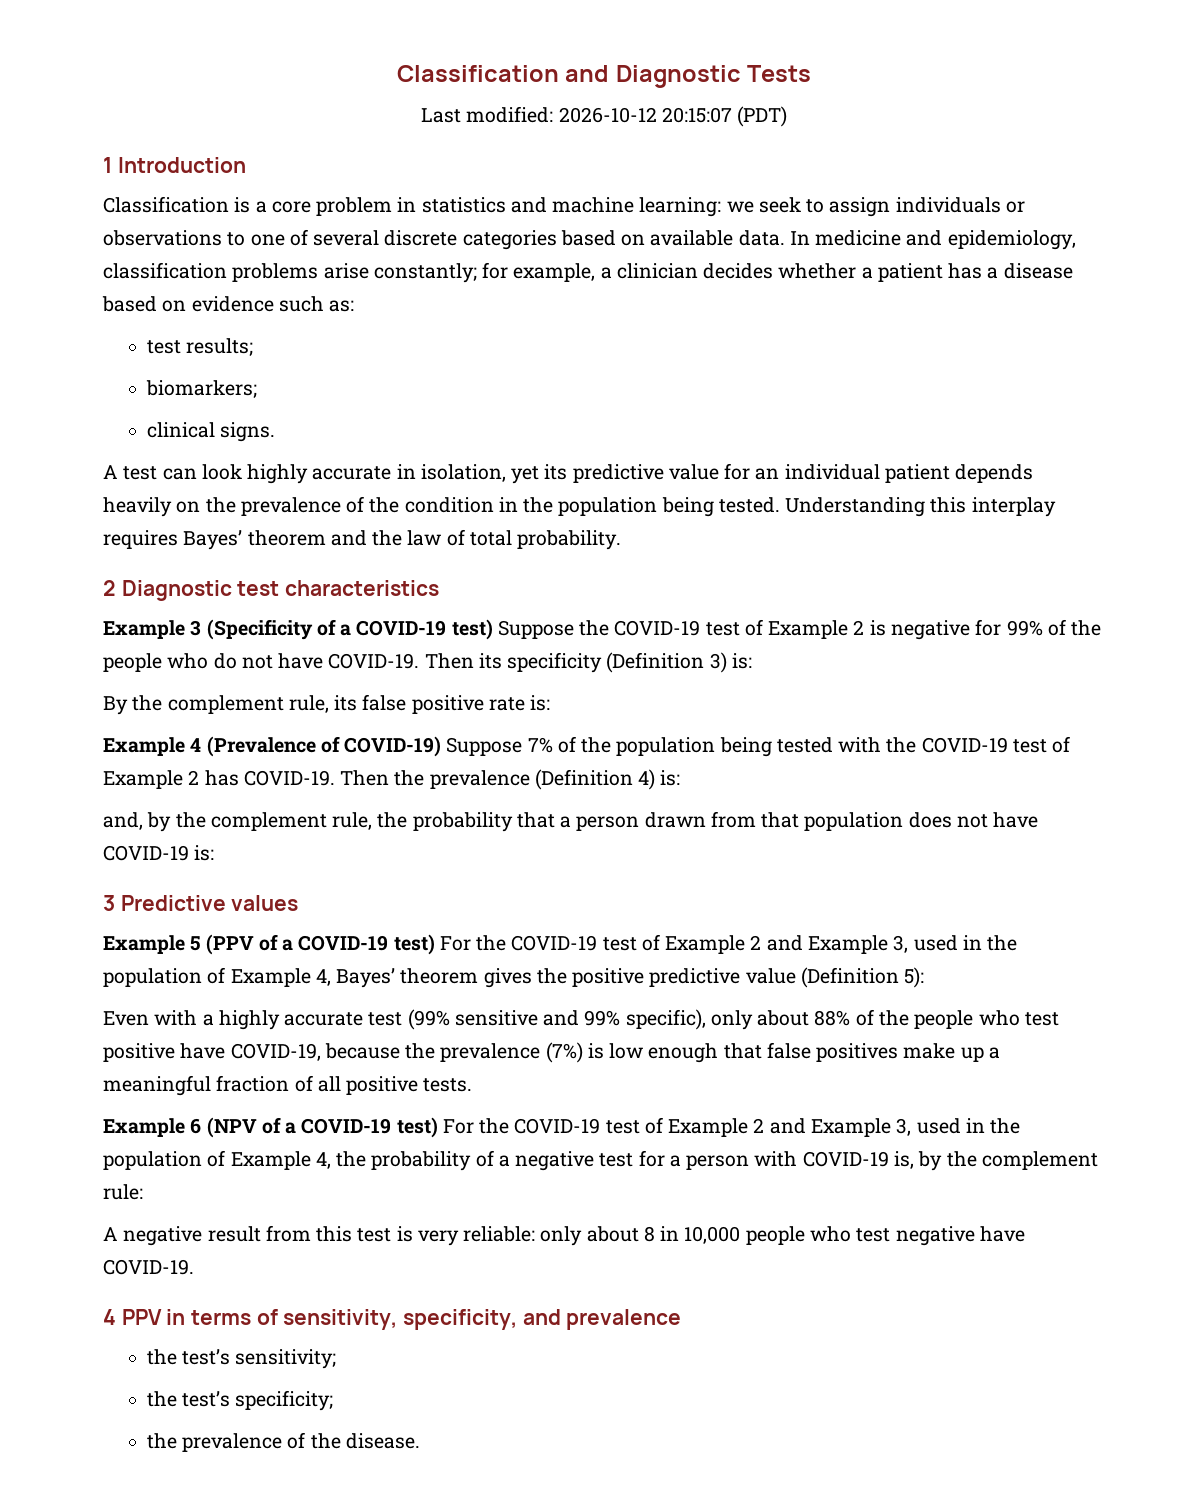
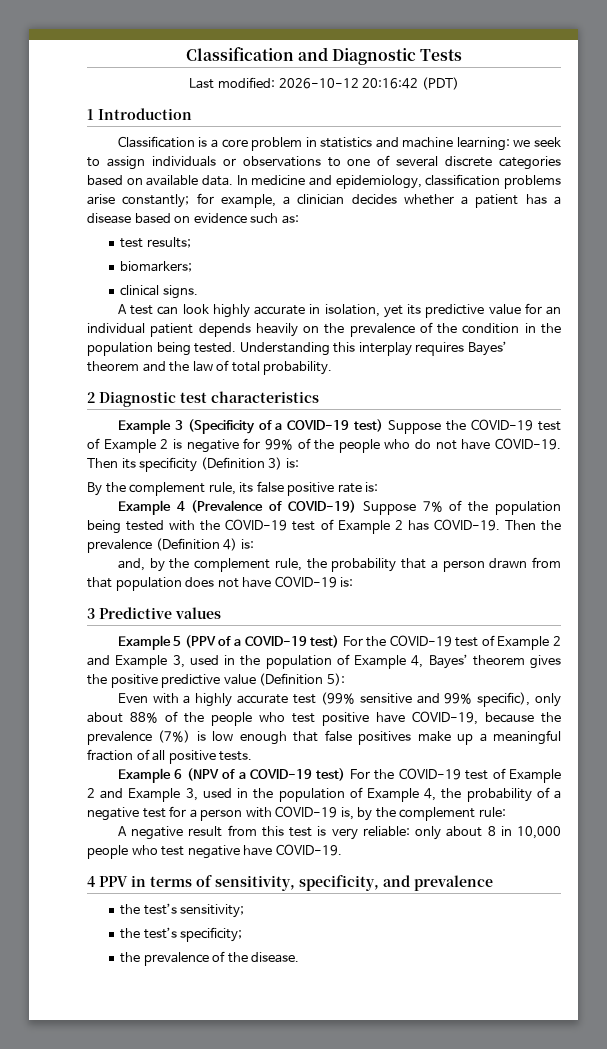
[661,107,732,123] 20:15:07 -> [362,78,419,89] 20:16:42

